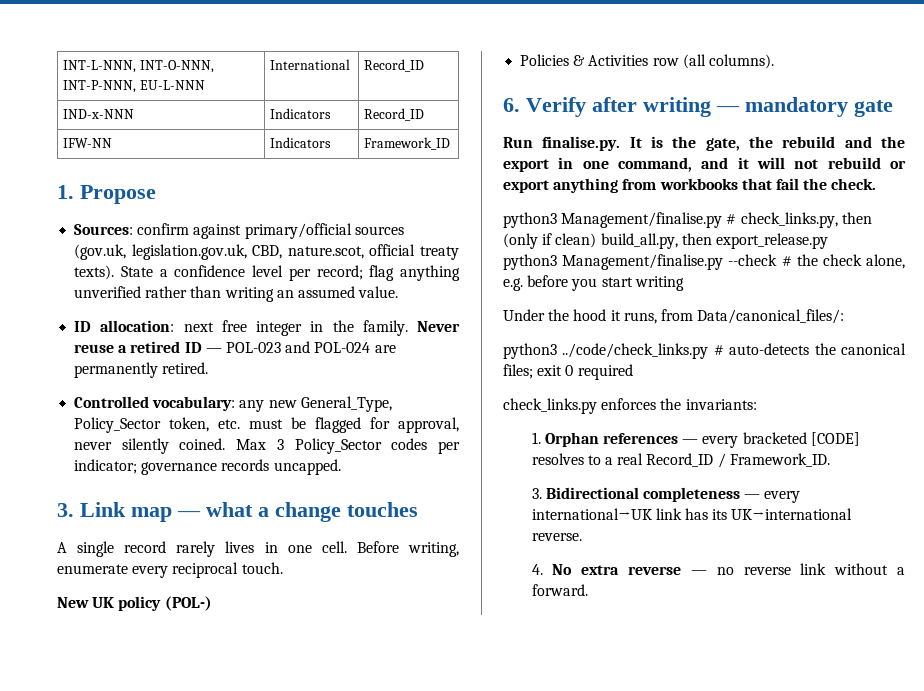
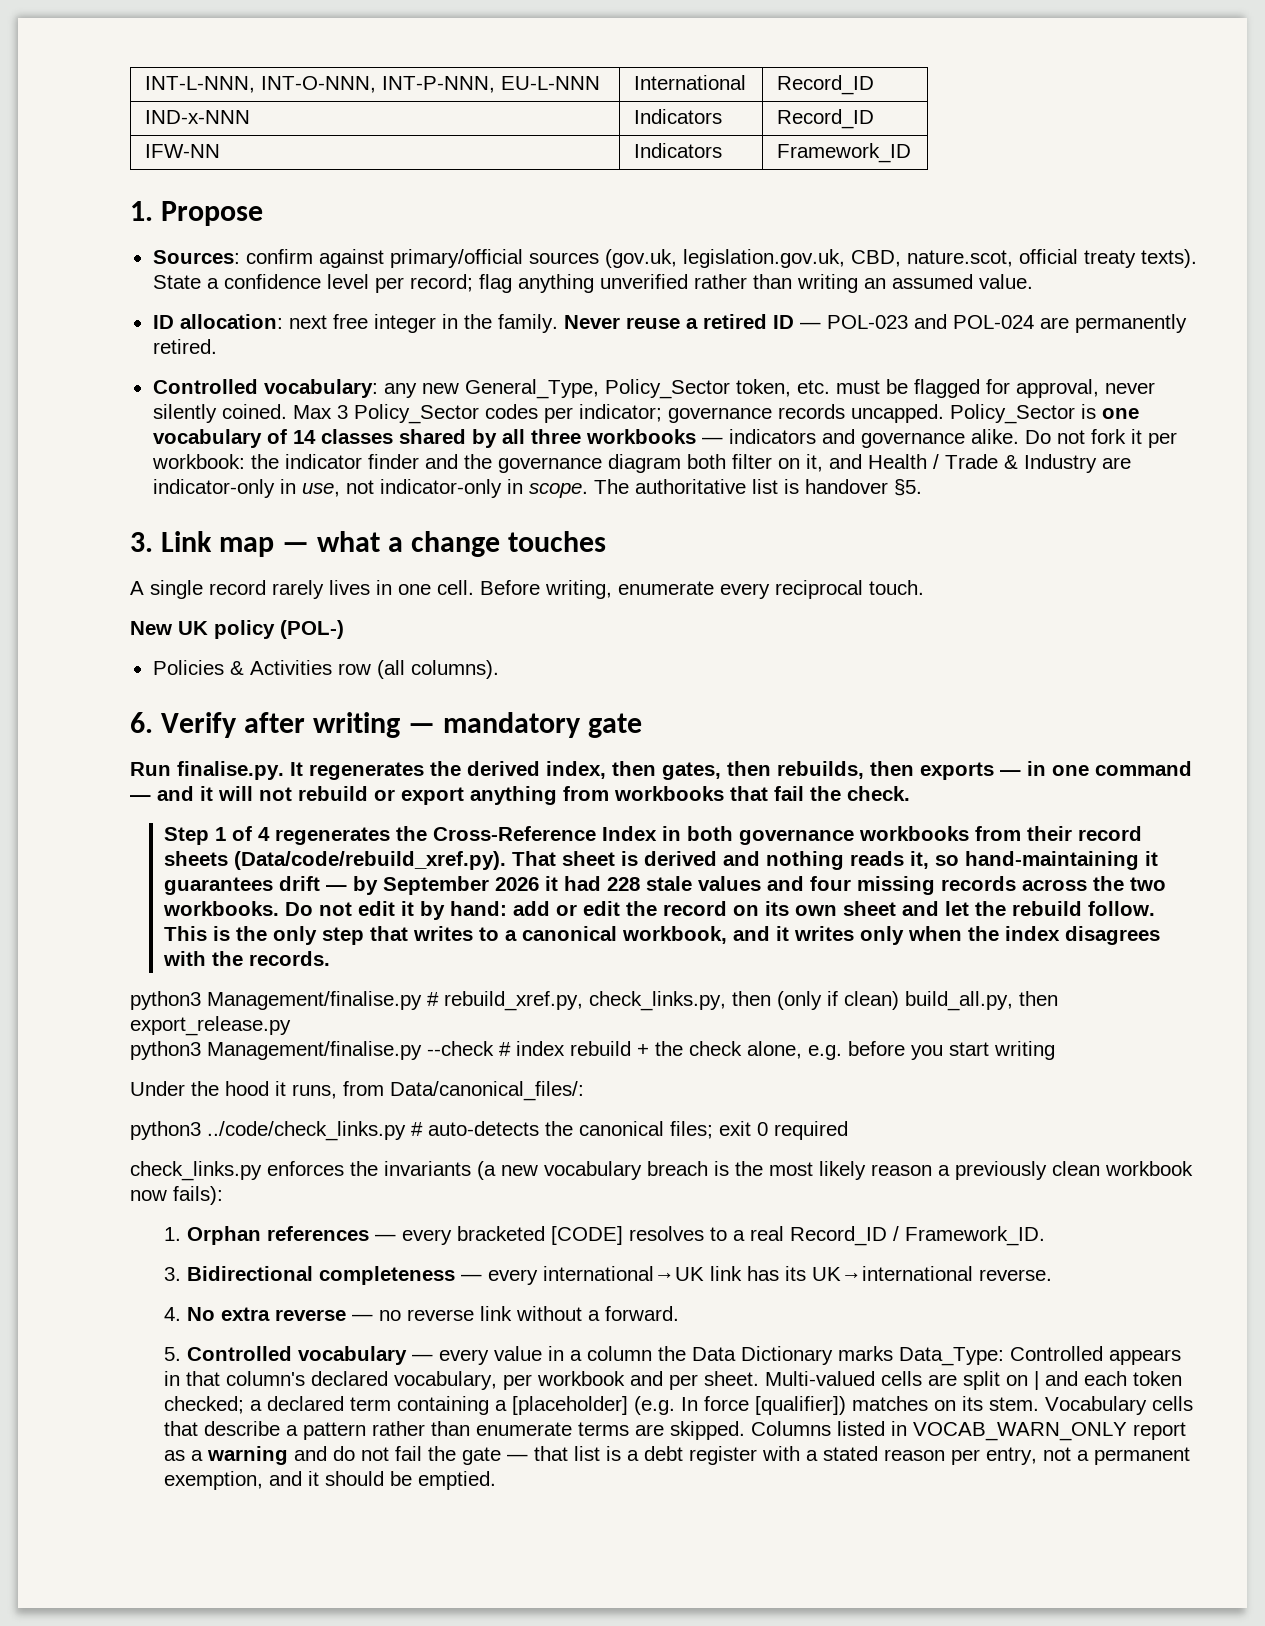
(341, 467) none -> [949,404,1139,424] [152,429,1177,448] [151,454,1131,473] [152,479,922,498] Policy_Sector is one vocabulary of 14 classes shared by all three workbooks — indicators and governance alike. Do not fork it per workbook: the indicator finder and the governance diagram both filter on it, and Health / Trade & Industry are indicator-only in use, not indicator-only in scope. The authoritative list is handover §5.
[651,136,905,151] [503,157,692,172] is the gate, the rebuild and the export in one command, -> [309,761,1192,780] [130,795,151,801] regenerates the derived index, then gates, then rebuilds, then exports — in one command —
(877, 184) none -> [163,826,1142,845] [163,851,1158,870] [163,876,1166,895] [162,901,1155,920] [163,926,1160,945] [162,951,330,966] // Step 1 of 4 regenerates the Cross-Reference Index in both governance workbooks from their record sheets (Data/code/rebuild_xref.py). That sheet is derived and nothing reads it, so hand-maintaining it guarantees drift — by September 2026 it had 228 stale values and four missing records across the two workbooks. Do not edit it by hand: add or edit the record on its own sheet and let the rebuild follow. This is the only step that writes to a canonical workbook, and it writes only when the index disagrees with the records.
(737, 219) none -> [444,991,583,1011] rebuild_xref.py,
(792, 261) none -> [516,1041,649,1056] index rebuild +
[685,399,757,410] invariants: -> [384,1161,1193,1180] [130,1186,223,1205] invariants (a new vocabulary breach is the most likely reason a previously clean workbook now fails):
(588, 590) none -> [163,1346,1181,1366] [163,1371,1182,1390] [163,1396,1193,1415] [163,1421,1186,1441] [163,1446,1190,1465] [163,1471,496,1490] // 5. Controlled vocabulary — every value in a column the Data Dictionary marks Data_Type: Controlled appears in that column's declared vocabulary, per workbook and per sheet. Multi-valued cells are split on | and each token checked; a declared term containing a [placeholder] (e.g. In force [qualifier]) matches on its stem. Vocabulary cells that describe a pattern rather than enumerate terms are skipped. Columns listed in VOCAB_WARN_ONLY report as a warning and do not fail the gate — that list is a debt register with a stated reason per entry, not a permanent exemption, and it should be emptied.

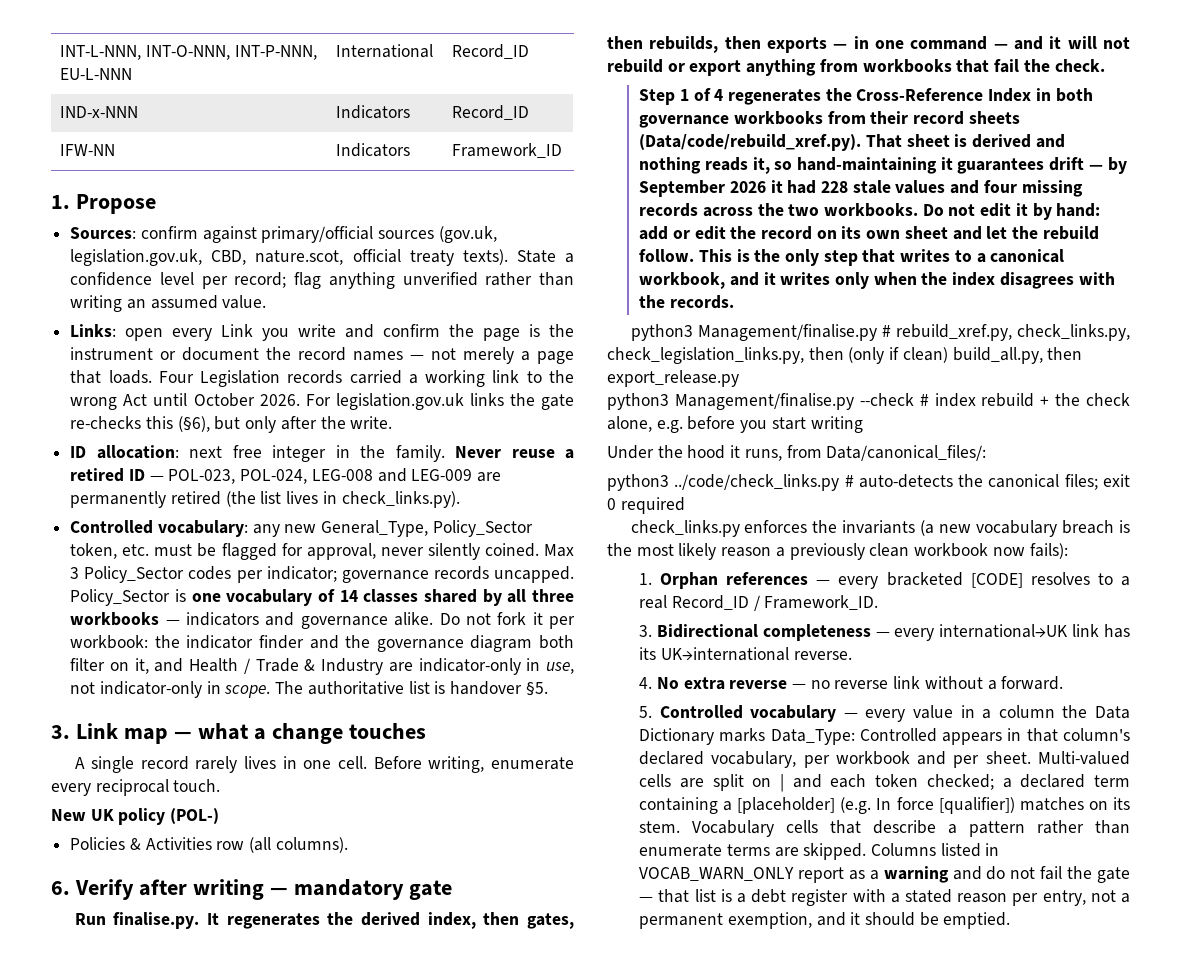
(1033, 281) none -> [70,324,575,341] [70,347,575,364] [70,370,574,387] [70,393,574,410] [70,416,393,433] // Links: open every Link you write and confirm the page is the instrument or document the record names — not merely a page that loads. Four Legislation records carried a working link to the wrong Act until October 2026. For legislation.gov.uk links the gate re-checks this (§6), but only after the write.
[826,314,1187,333] [152,339,217,354] POL-023 and POL-024 are permanently retired. -> [168,468,502,484] [70,491,460,508] POL-023, POL-024, LEG-008 and LEG-009 are permanently retired (the list lives in check_links.py).
(726, 1001) none -> [607,347,804,364] check_legislation_links.py,

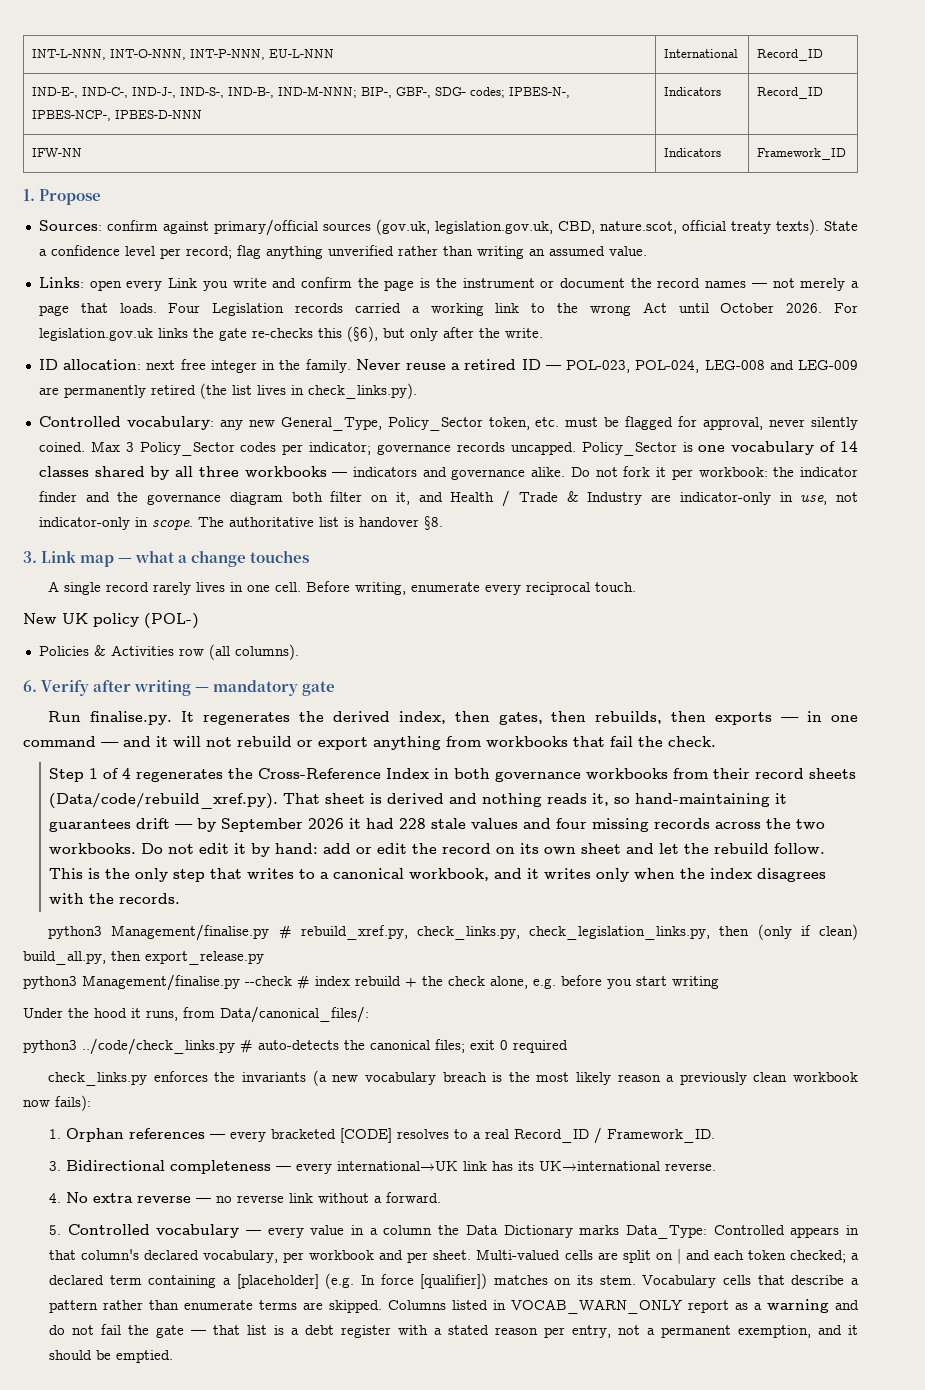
[60,106,139,118] IND-x-NNN -> [32,86,571,98] [32,110,203,121] IND-E-, IND-C-, IND-J-, IND-S-, IND-B-, IND-M-NNN; BIP-, GBF-, SDG- codes; IPBES-N-, IPBES-NCP-, IPBES-D-NNN
[525,682,548,696] §5. -> [423,516,443,530] §8.

